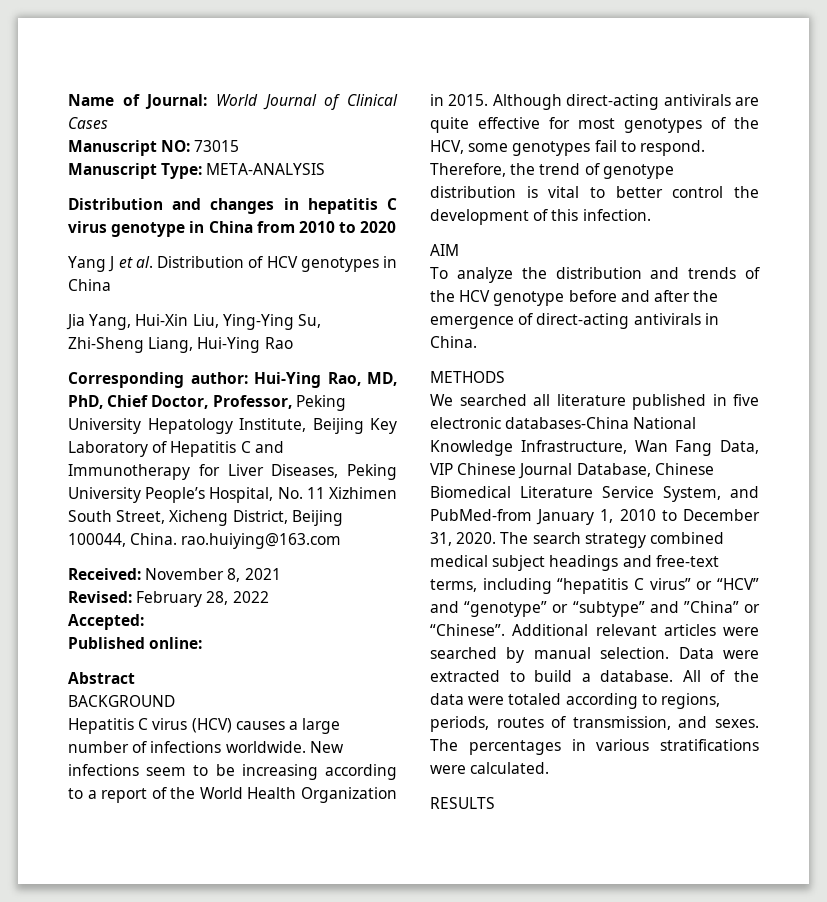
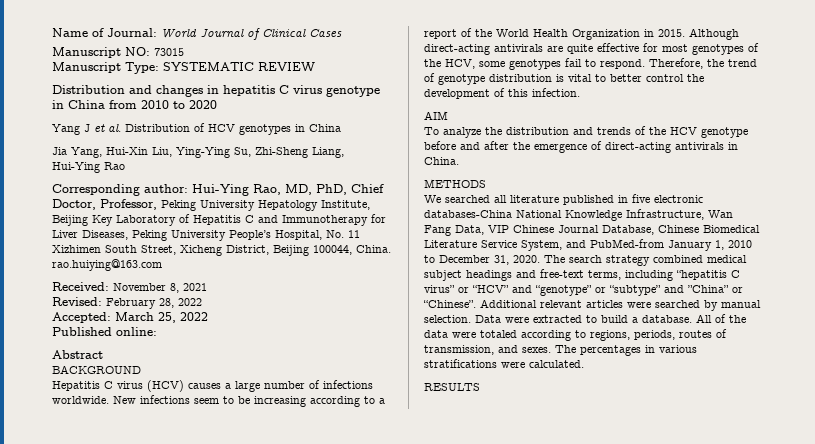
[206,163,326,175] META-ANALYSIS -> [163,62,315,72] SYSTEMATIC REVIEW
(144, 622) none -> [115,312,208,323] March 25, 2022

